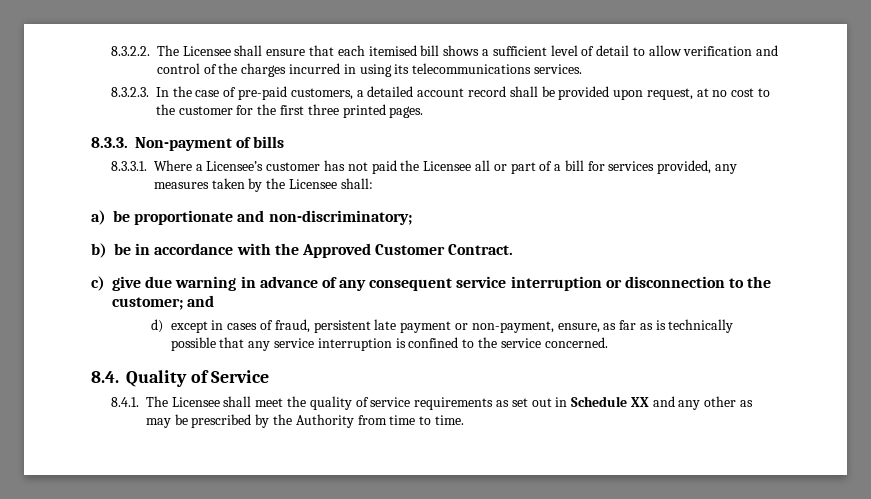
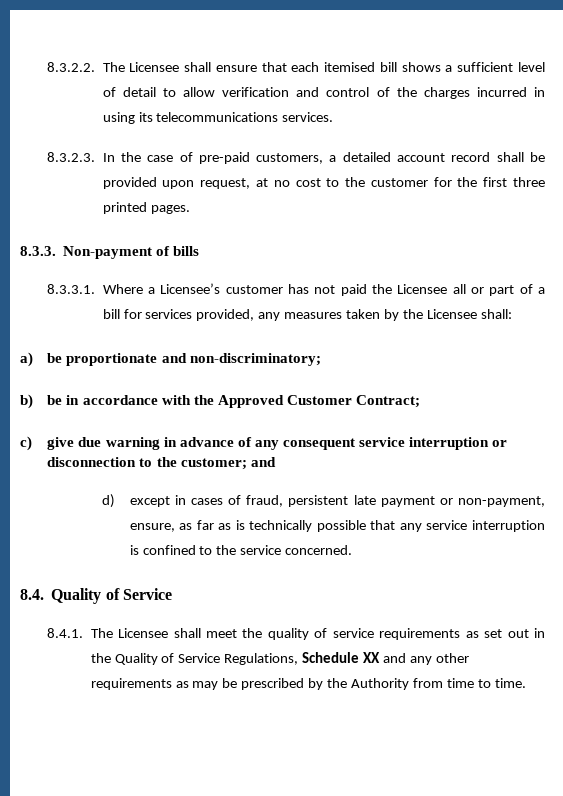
[448,244,514,255] Contract. -> [355,395,420,408] Contract;
(568, 402) none -> [90,653,299,665] the Quality of Service Regulations,
(737, 401) none -> [90,678,172,690] requirements

